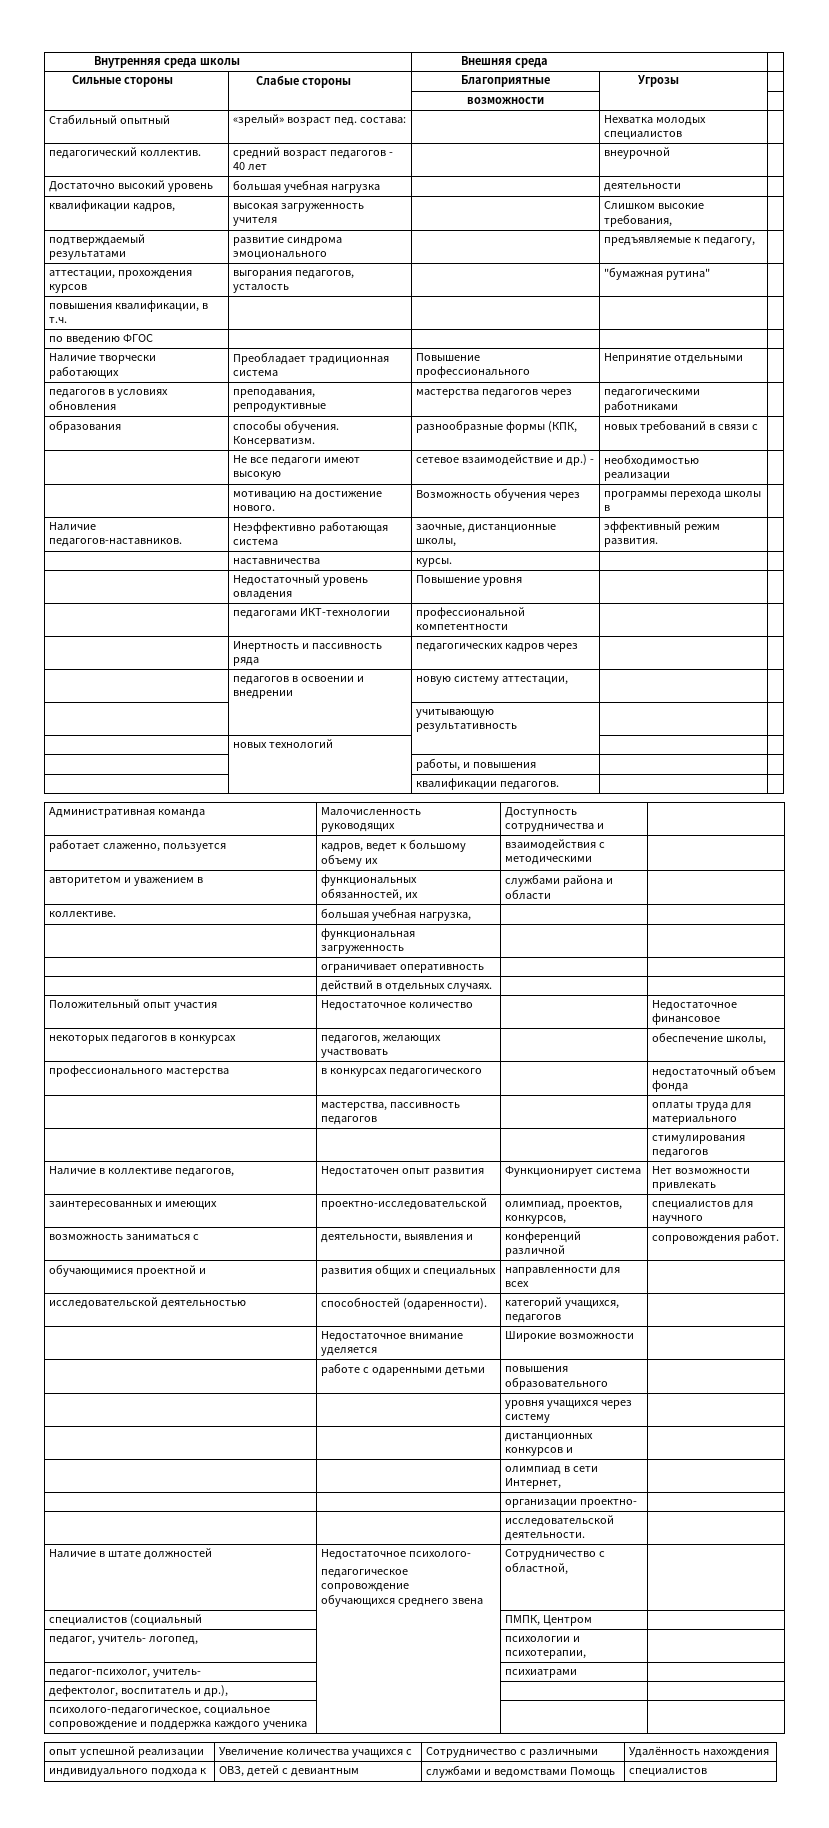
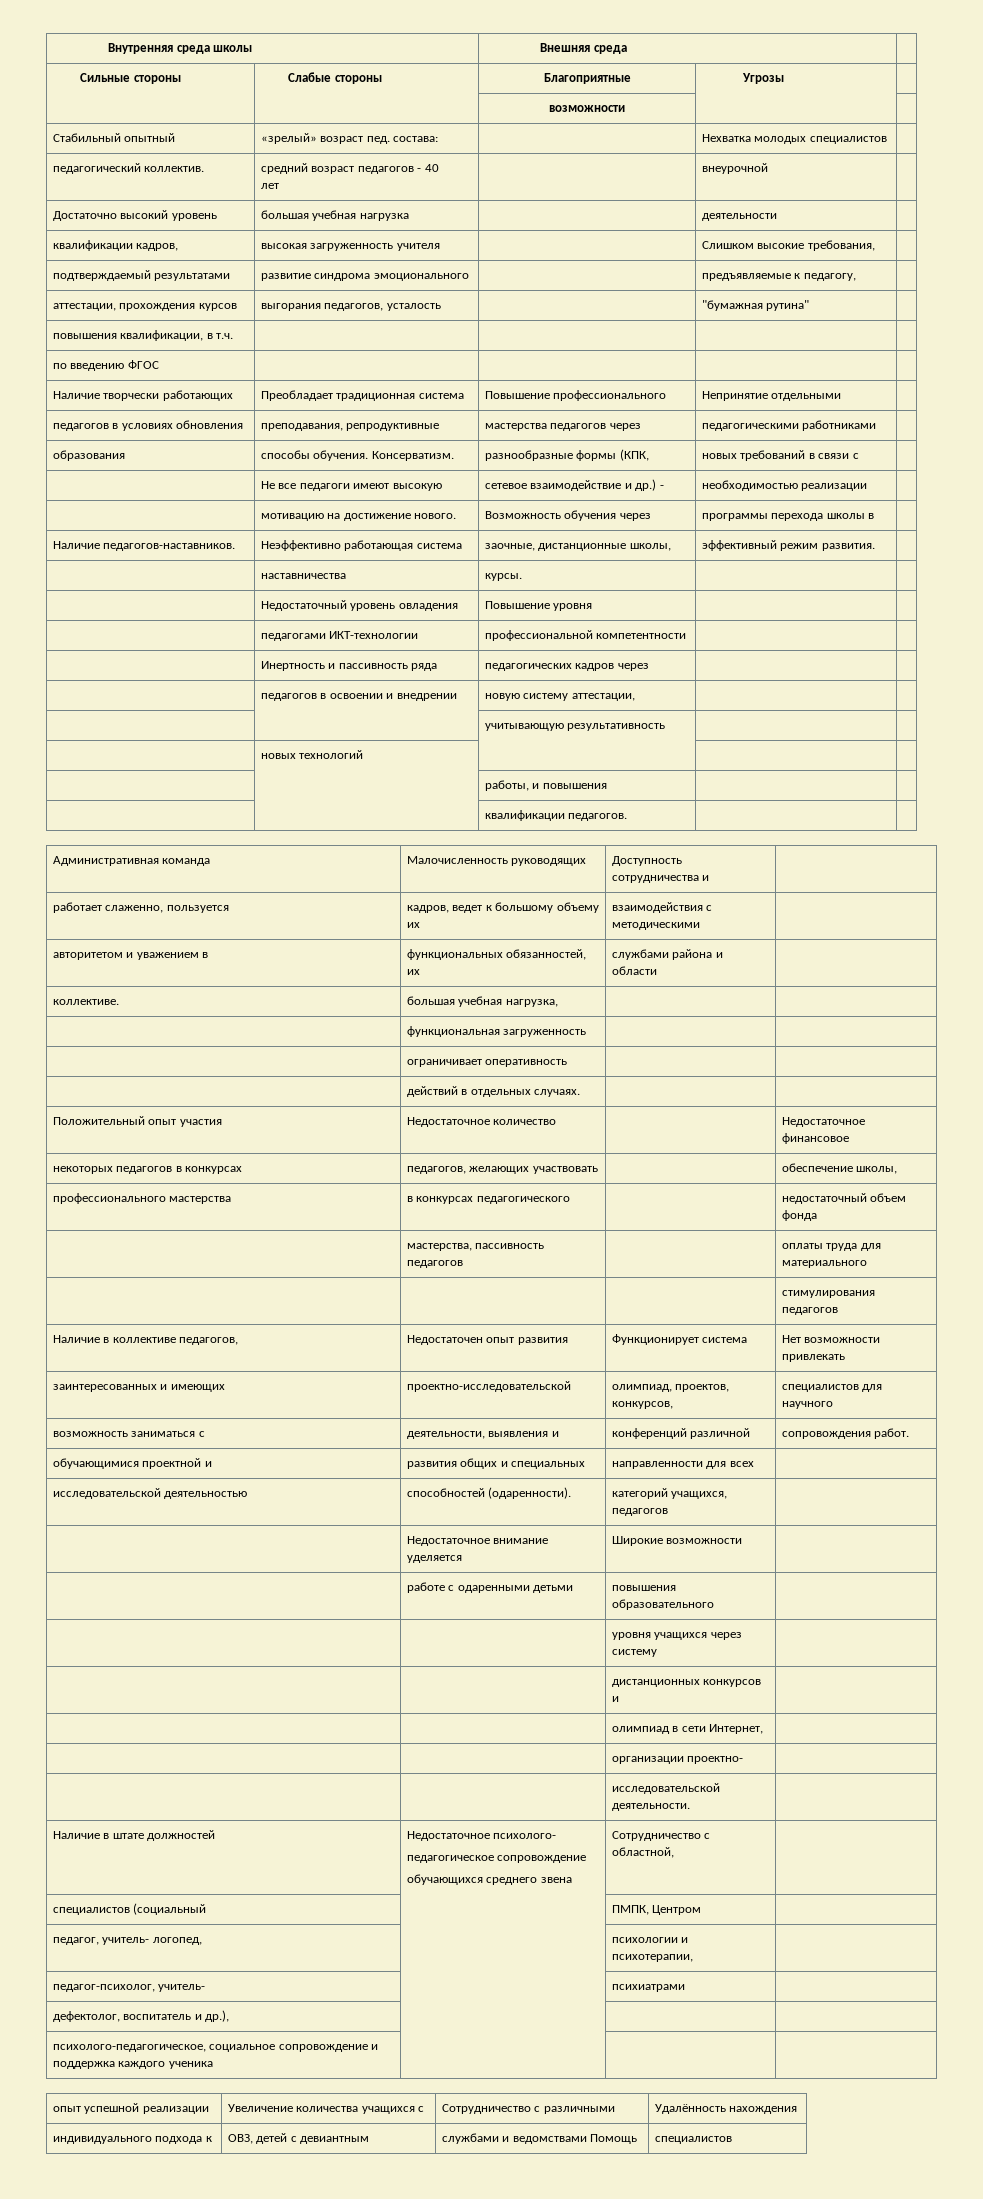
(246, 166) none -> (439, 168) //

